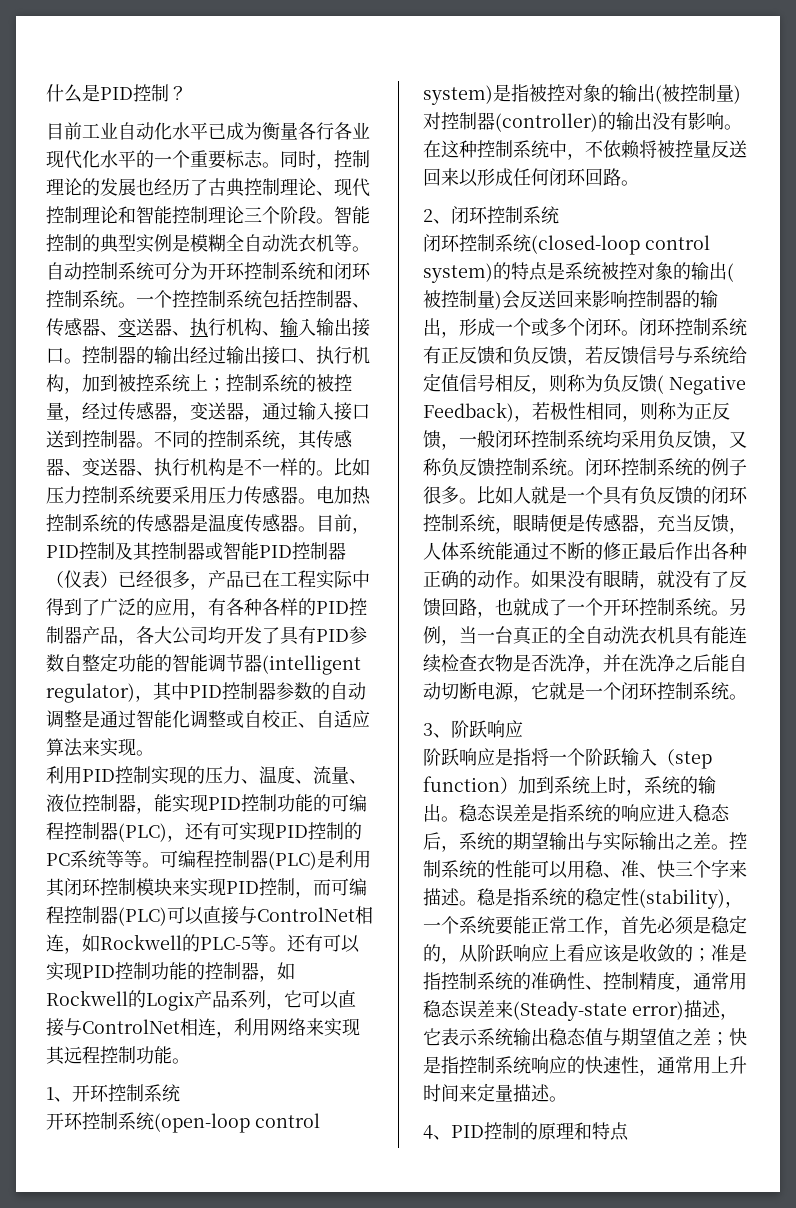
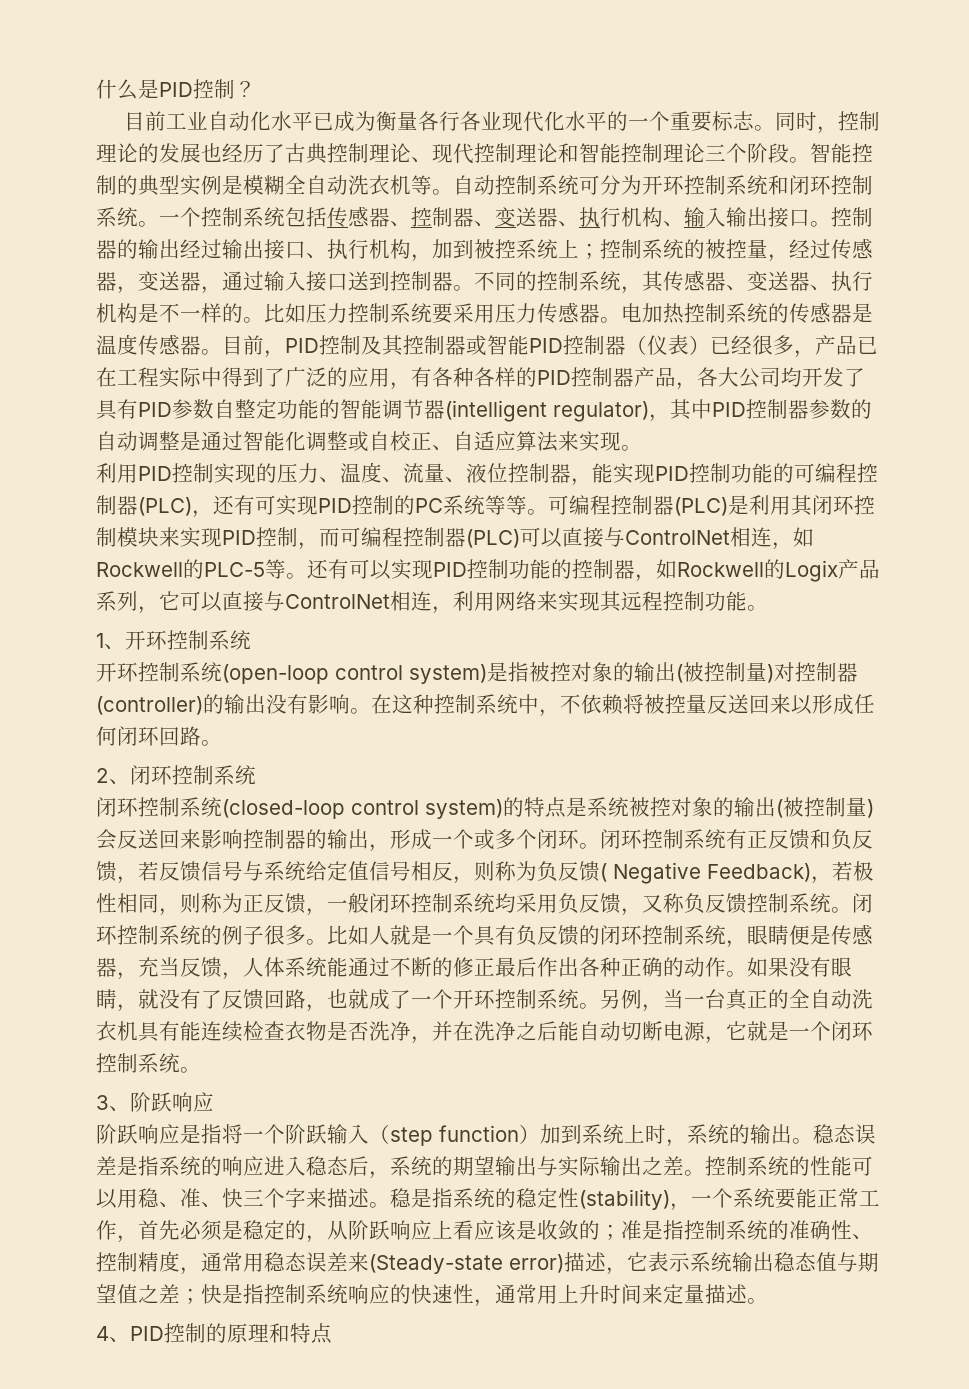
[190,290,208,308] 控 -> (222, 217) none
[298,290,370,308] [46,318,83,337] 控制器、传感 -> [327,206,453,227] 传感器、控制

